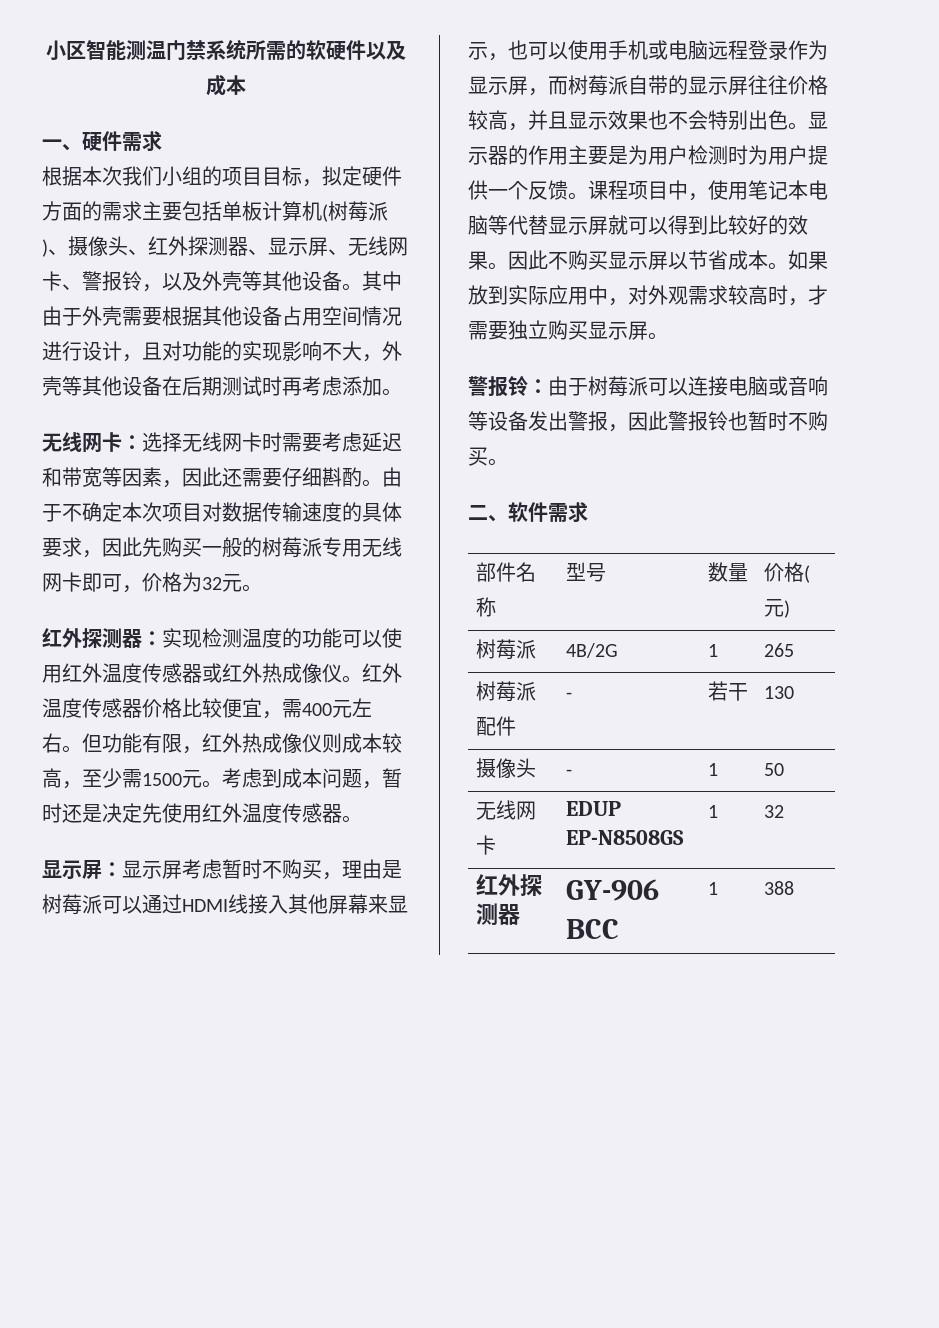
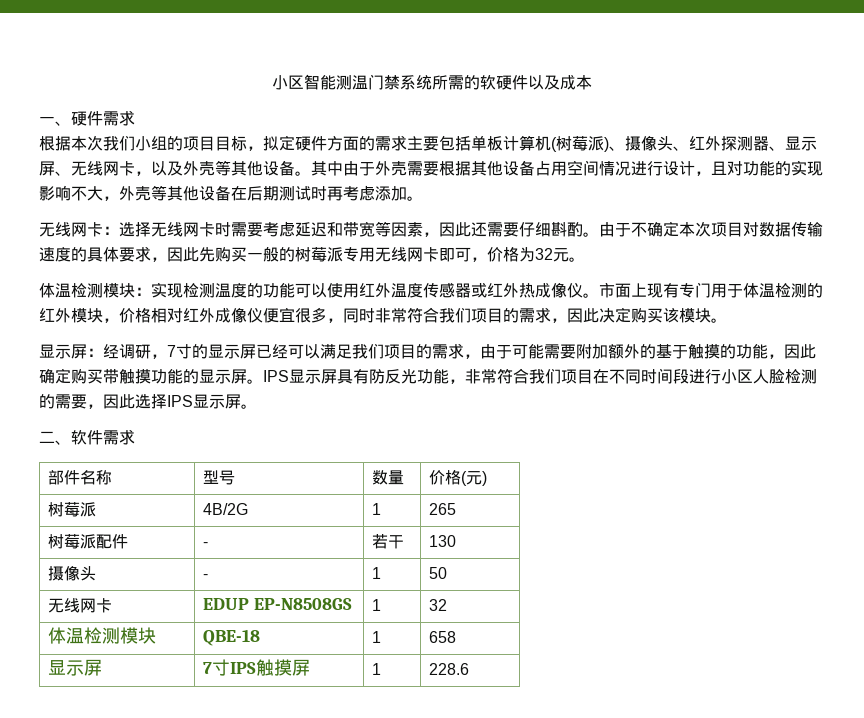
[62,271,142,291] 、警报铃 -> (135, 168) none
[42,628,142,648] 红外探测器 -> [39,283,135,298] 体温检测模块
[362,663,402,683] [42,698,372,719] [42,733,402,754] [42,768,402,789] [42,803,362,823] [42,859,402,880] [42,894,408,915] [468,40,828,61] [468,75,828,96] [468,110,828,131] [468,145,828,165] [468,180,828,201] [468,215,808,235] [468,250,828,270] [468,285,828,306] [468,320,668,340] [468,376,828,397] [468,411,828,432] [468,447,488,466] 红外温度传感器价格比较便宜，需400元左右。但功能有限，红外热成像仪则成本较高，至少需1500元。考虑到成本问题，暂时还是决定先使用红外温度传感器。 // 显示屏：显示屏考虑暂时不购买，理由是树莓派可以通过HDMI线接入其他屏幕来显示，也可以使用手机或电脑远程登录作为显示屏，而树莓派自带的显示屏往往价格较高，并且显示效果也不会特别出色。显示器的作用主要是为用户检测时为用户提供一个反馈。课程项目中，使用笔记本电脑等代替显示屏就可以得到比较好的效果。因此不购买显示屏以节省成本。如果放到实际应用中，对外观需求较高时，才需要独立购买显示屏。 // 警报铃：由于树莓派可以连接电脑或音响等设备发出警报，因此警报铃也暂时不购买 -> [599,282,823,298] [39,307,727,323] [39,343,816,359] [39,368,817,384] [39,394,241,409] 市面上现有专门用于体温检测的红外模块，价格相对红外成像仪便宜很多，同时非常符合我们项目的需求，因此决定购买该模块。 // 显示屏：经调研，7寸的显示屏已经可以满足我们项目的需求，由于可能需要附加额外的基于触摸的功能，因此确定购买带触摸功能的显示屏。IPS显示屏具有防反光功能，非常符合我们项目在不同时间段进行小区人脸检测的需要，因此选择IPS显示屏
[476,874,543,896] [476,903,521,925] [566,879,660,901] [566,919,620,939] [708,882,719,895] [764,881,795,895] 红外探测器 | GY-906 BCC | 1 | 388 -> [48,627,157,644] [203,629,261,646] [372,631,382,643] [429,631,457,643] [48,659,103,676] [203,659,311,676] [372,663,382,675] [429,663,470,675] 体温检测模块 | QBE-18 | 1 | 658 // 显示屏 | 7寸IPS触摸屏 | 1 | 228.6

